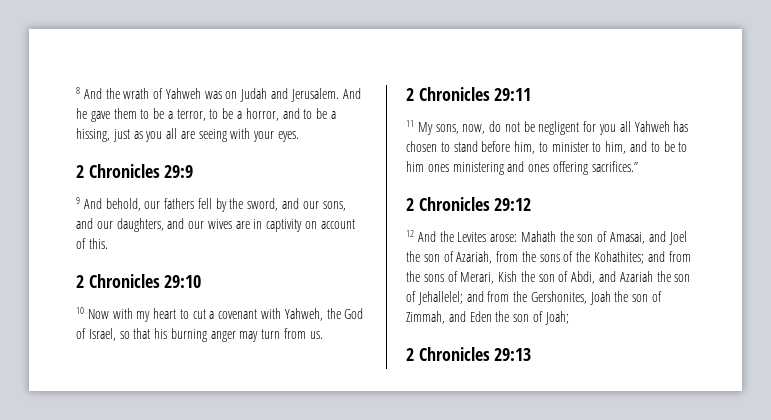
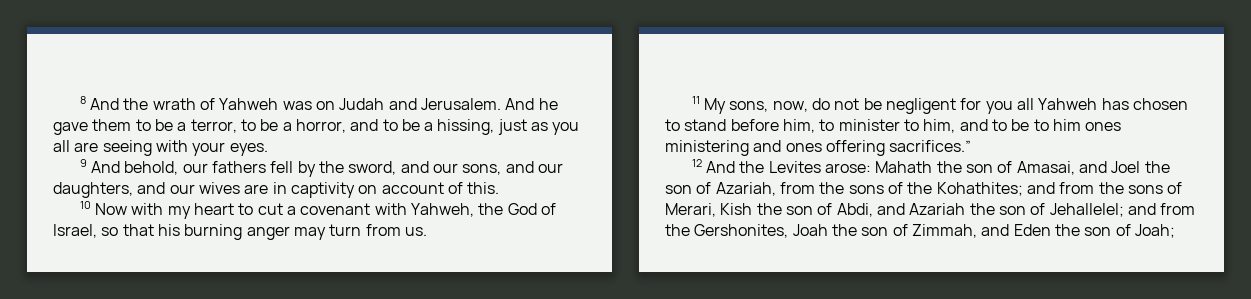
[76,164,194,178] // 2 Chronicles 29:9 -> (268, 149) none
[76,274,202,288] // 2 Chronicles 29:10 -> (500, 188) none
[406,87,532,101] // 2 Chronicles 29:11 -> (427, 231) none
[406,197,532,211] // 2 Chronicles 29:12 -> (972, 146) none
[406,347,532,361] // 2 Chronicles 29:13 -> (1175, 231) none

